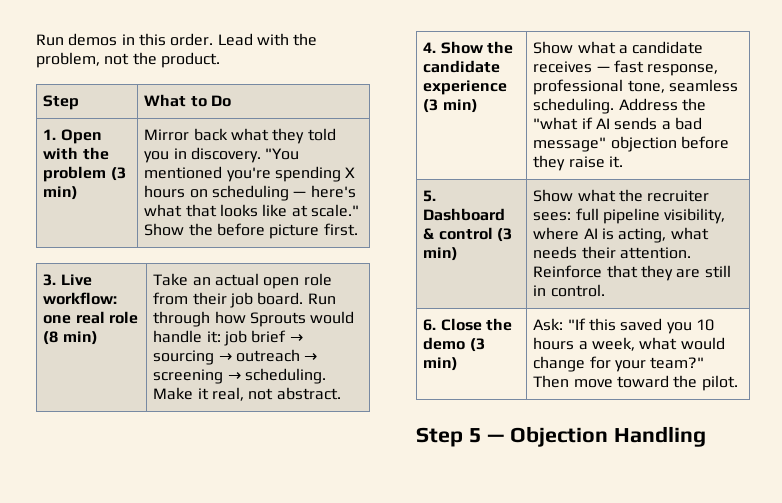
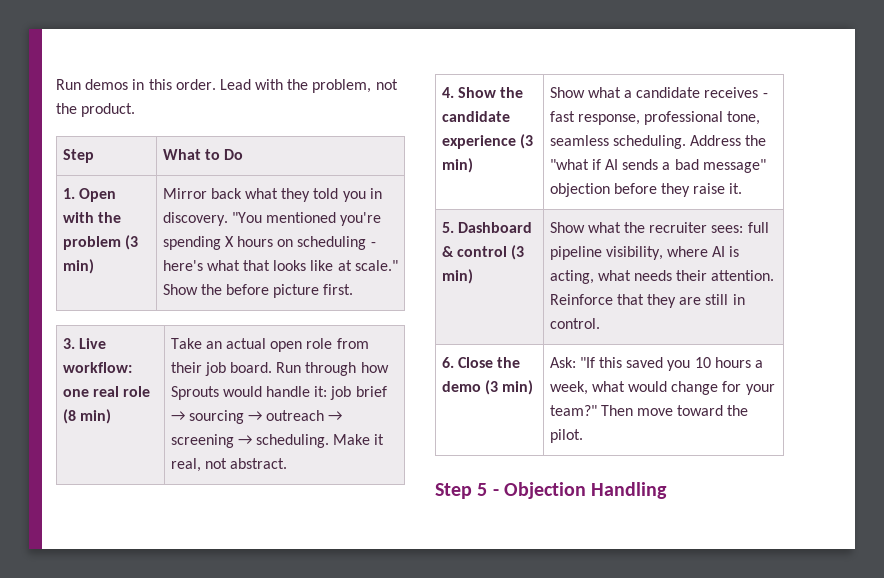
[293,191,307,197] — -> [370,242,376,247] -
[596,66,610,72] — -> [762,93,768,98] -
[486,434,505,442] — -> [492,489,499,496] -

